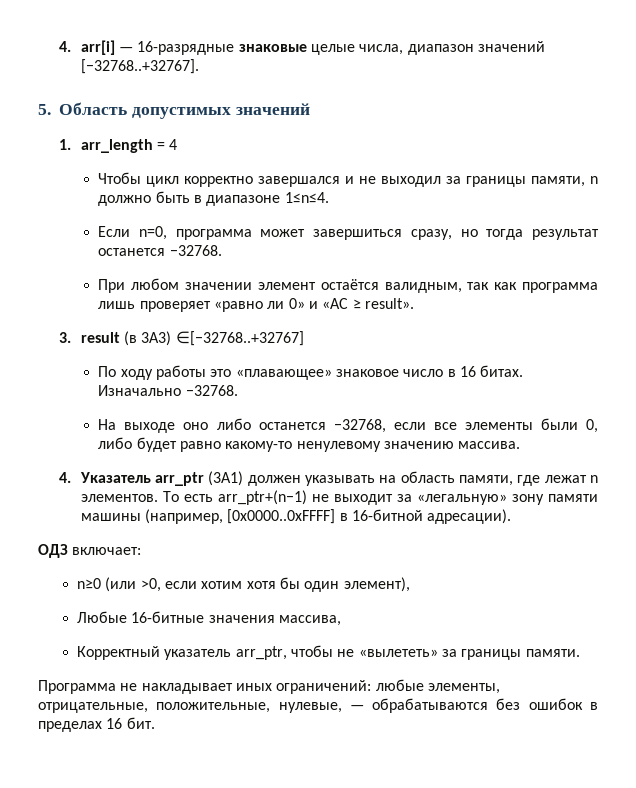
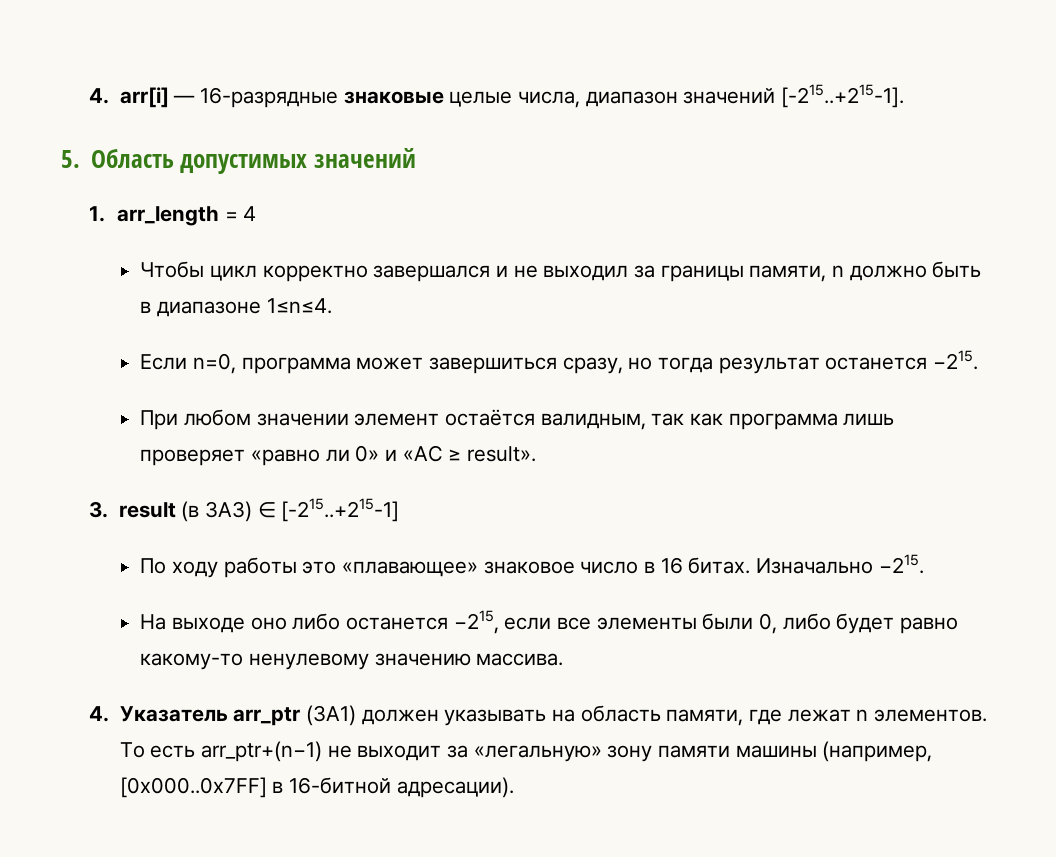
[80,59,199,74] [−32768..+32767]. -> [780,84,904,108] [-215..+215-1].
[169,245,222,256] −32768. -> [932,350,978,370] −215.
[175,331,304,346] ∈[−32768..+32767] -> [257,498,400,522] ∈ [-215..+215-1]
[185,385,238,396] −32768. -> [878,554,924,574] −215.
[333,419,386,433] −32768, -> [453,610,499,634] −215,
[227,509,336,524] [0x0000..0xFFFF] -> [119,777,267,798] [0x000..0x7FF]
[38,544,142,558] [76,577,410,592] [76,611,341,626] [76,645,580,660] [38,679,500,694] [38,698,598,713] [38,717,155,732] // ОДЗ включает: // n≥0 (или >0, если хотим хотя бы один элемент), // Любые 16-битные значения массива, // Корректный указатель arr_ptr, чтобы не «вылететь» за границы памяти. // Программа не накладывает иных ограничений: любые элементы, отрицательные, положительные, нулевые, — обрабатываются без ошибок в пределах 16 бит. -> (514, 787) none

